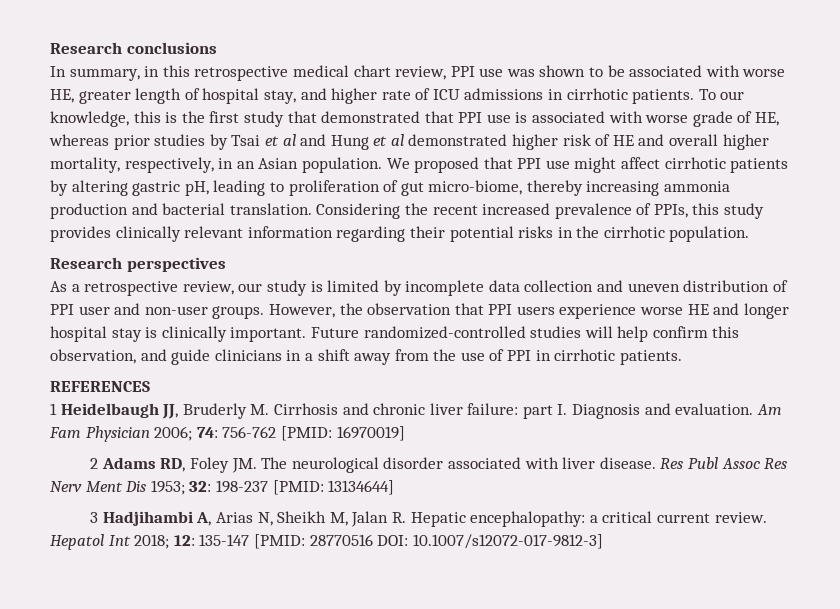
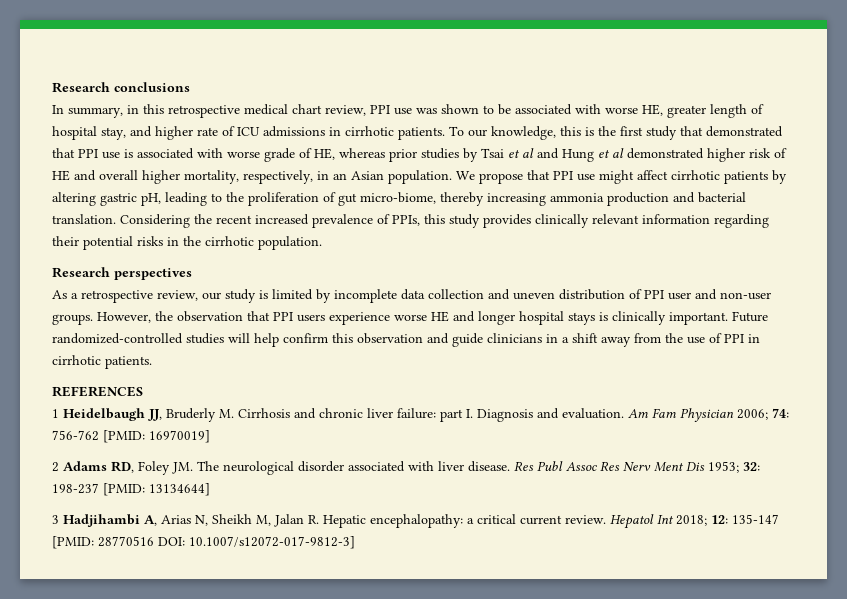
[414,157,480,173] proposed -> [479,173,523,184] propose
(284, 187) none -> [226,192,244,202] the
[111,328,142,342] stay -> [568,312,595,325] stays
[50,349,136,364] observation, -> [357,333,423,344] observation

